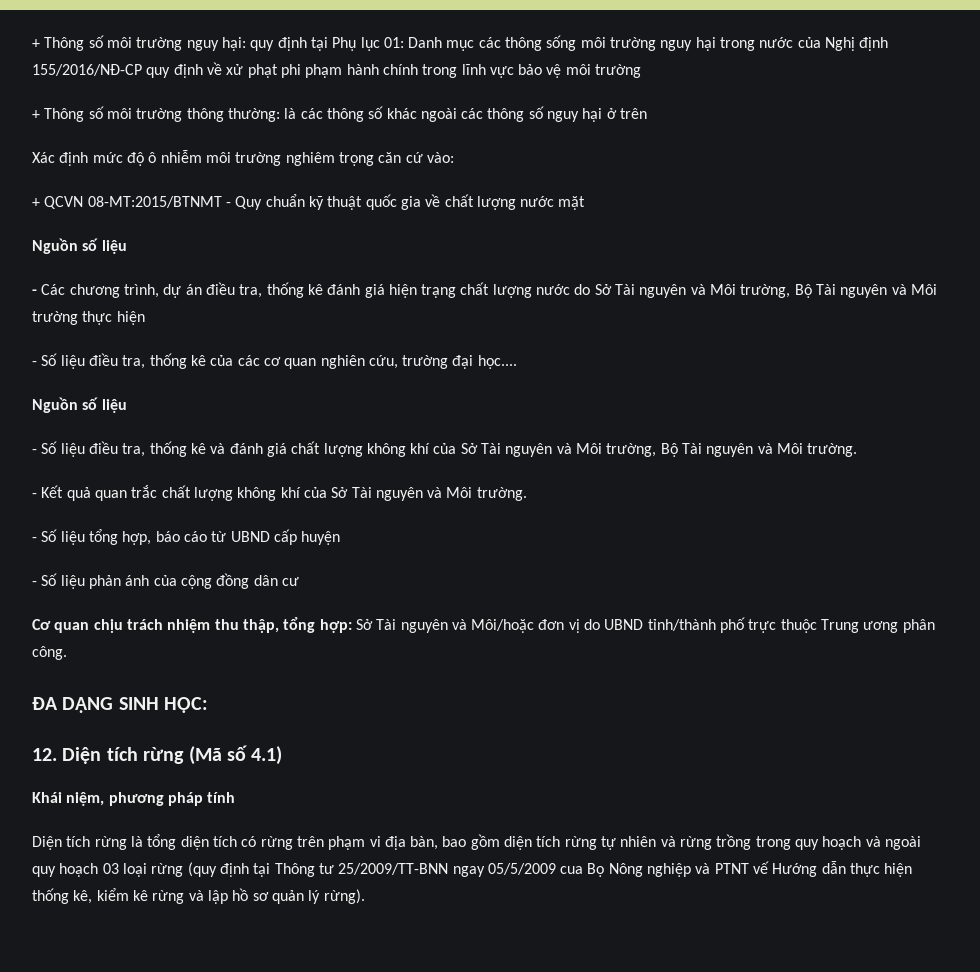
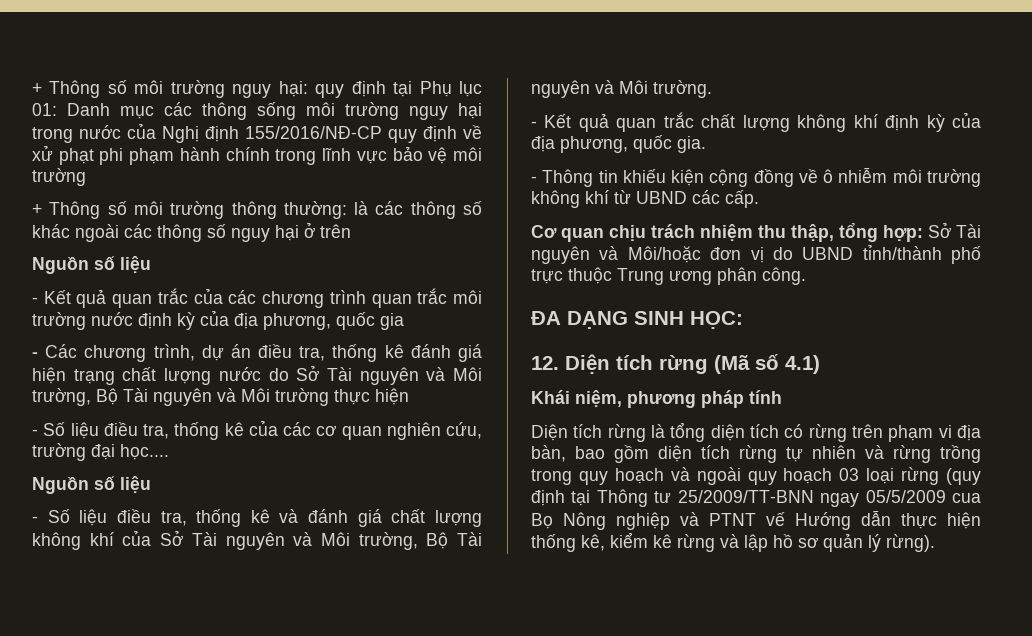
[32,150,454,166] [32,194,586,210] [32,238,127,254] Xác định mức độ ô nhiễm môi trường nghiêm trọng căn cứ vào: // + QCVN 08-MT:2015/BTNMT - Quy chuẩn kỹ thuật quốc gia về chất lượng nước mặt // Nguồn số liệu -> [32,256,151,274] [32,288,483,308] [32,310,404,330] Nguồn số liệu // - Kết quả quan trắc của các chương trình quan trắc môi trường nước định kỳ của địa phương, quốc gia
[303,487,527,501] [32,529,341,545] [32,573,299,589] của Sở Tài nguyên và Môi trường. // - Số liệu tổng hợp, báo cáo từ UBND cấp huyện // - Số liệu phản ánh của cộng đồng dân cư -> [885,112,981,132] [531,135,706,153] [531,167,981,187] [531,190,759,208] định kỳ của địa phương, quốc gia. // - Thông tin khiếu kiện cộng đồng về ô nhiễm môi trường không khí từ UBND các cấp.

